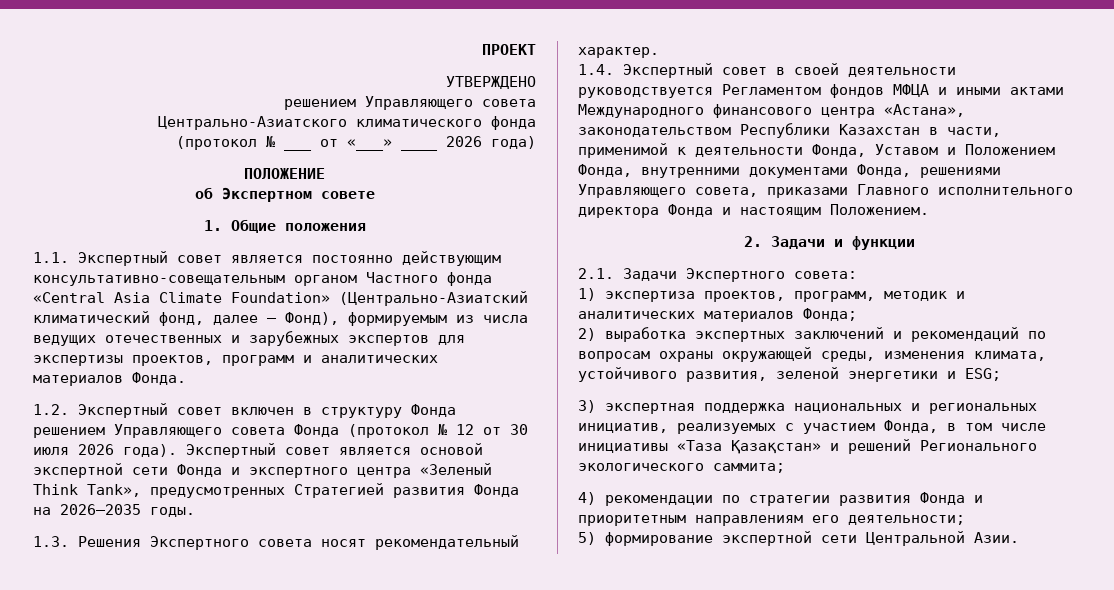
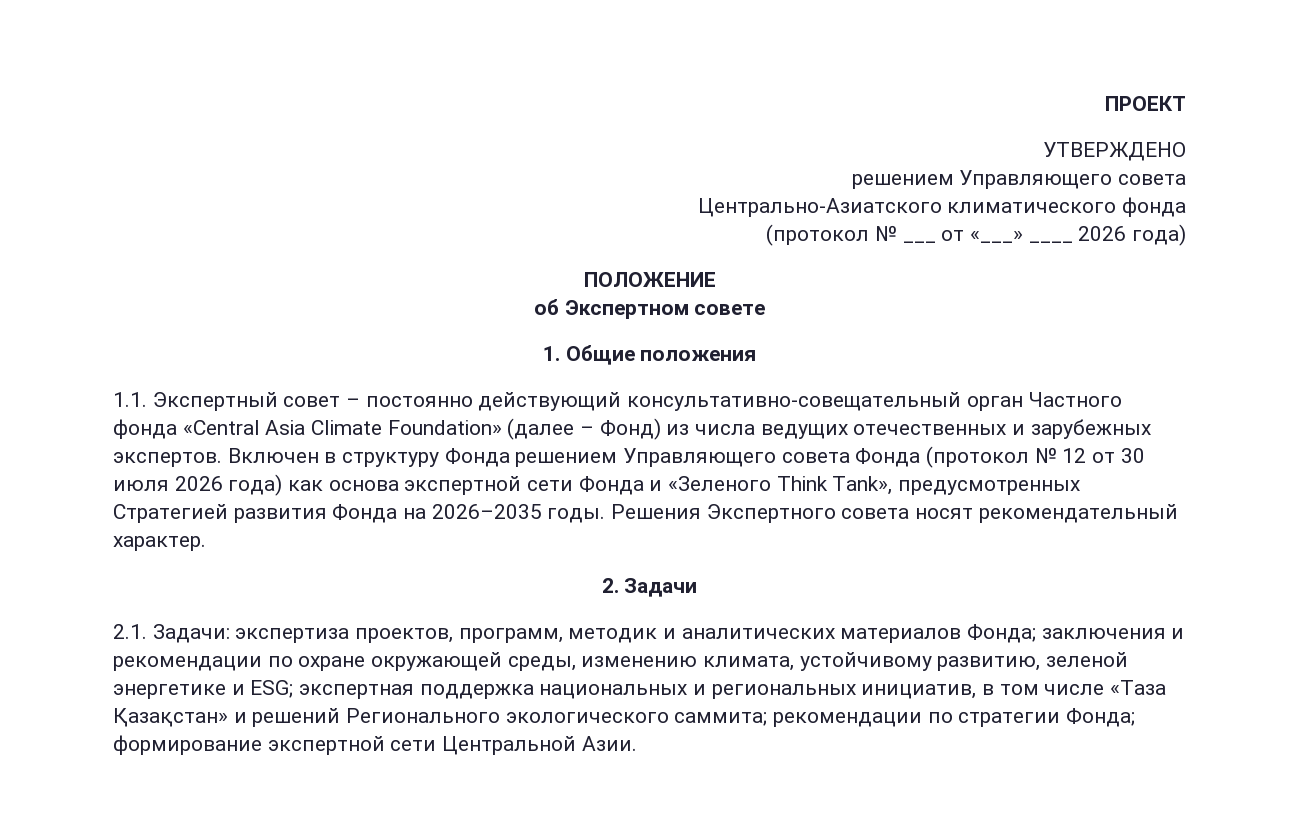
[231,251,501,266] [33,275,357,286] является постоянно действующим консультативно-совещательным органом -> [346,392,1023,411] – постоянно действующий консультативно-совещательный орган
[339,291,528,306] [33,311,447,326] (Центрально-Азиатский климатический фонд, далее – Фонд), формируемым -> [507,418,661,440] (далее – Фонд)
[348,335,465,346] [33,355,438,366] [33,372,186,386] [33,403,294,418] экспертов для экспертизы проектов, программ и аналитических материалов Фонда. // 1.2. Экспертный совет включен -> [113,448,319,467] экспертов. Включен
[123,443,483,458] года). Экспертный совет является основой -> [228,474,399,496] года) как основа
[249,463,492,478] экспертного центра «Зеленый -> [668,476,772,491] «Зеленого
[33,536,69,547] // 1.3. -> (606, 515) none
[578,63,956,78] [578,84,1064,98] [578,104,965,118] [578,123,1001,138] [578,143,1055,158] [578,164,1001,178] [578,184,1073,198] [578,204,929,218] // 1.4. Экспертный совет в своей деятельности руководствуется Регламентом фондов МФЦА и иными актами Международного финансового центра «Астана», законодательством Республики Казахстан в части, применимой к деятельности Фонда, Уставом и Положением Фонда, внутренними документами Фонда, решениями Управляющего совета, приказами Главного исполнительного директора Фонда и настоящим Положением. -> (206, 543) none
[834,236,915,250] и функции -> (698, 587) none
[623,268,857,282] [578,288,596,301] Задачи Экспертного совета: // 1) -> [152,624,230,643] Задачи:
[578,327,1046,342] [578,347,1046,362] [578,367,938,382] // 2) выработка экспертных заключений и рекомендаций по вопросам охраны окружающей среды, изменения климата, устойчивого развития, зеленой энергетики -> [1041,628,1185,639] [113,652,1129,671] [113,684,226,699] заключения и рекомендации по охране окружающей среды, изменению климата, устойчивому развитию, зеленой энергетике
[578,400,596,413] // 3) -> (294, 689) none
[677,420,938,434] реализуемых с участием Фонда, -> (977, 691) none
[578,443,668,453] инициативы -> (1105, 689) none
[578,492,596,505] // 4) -> (768, 719) none
[839,492,983,506] [578,515,965,526] [578,532,596,545] развития Фонда и приоритетным направлениям его деятельности; // 5) -> [1066,708,1136,727] Фонда;

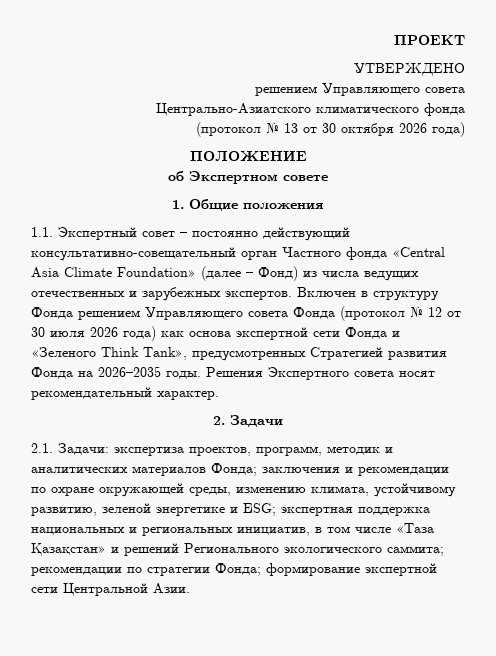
[902,241,936,243] [941,230,1073,243] ___ от «___» ____ -> [284,123,394,136] 13 от 30 октября

